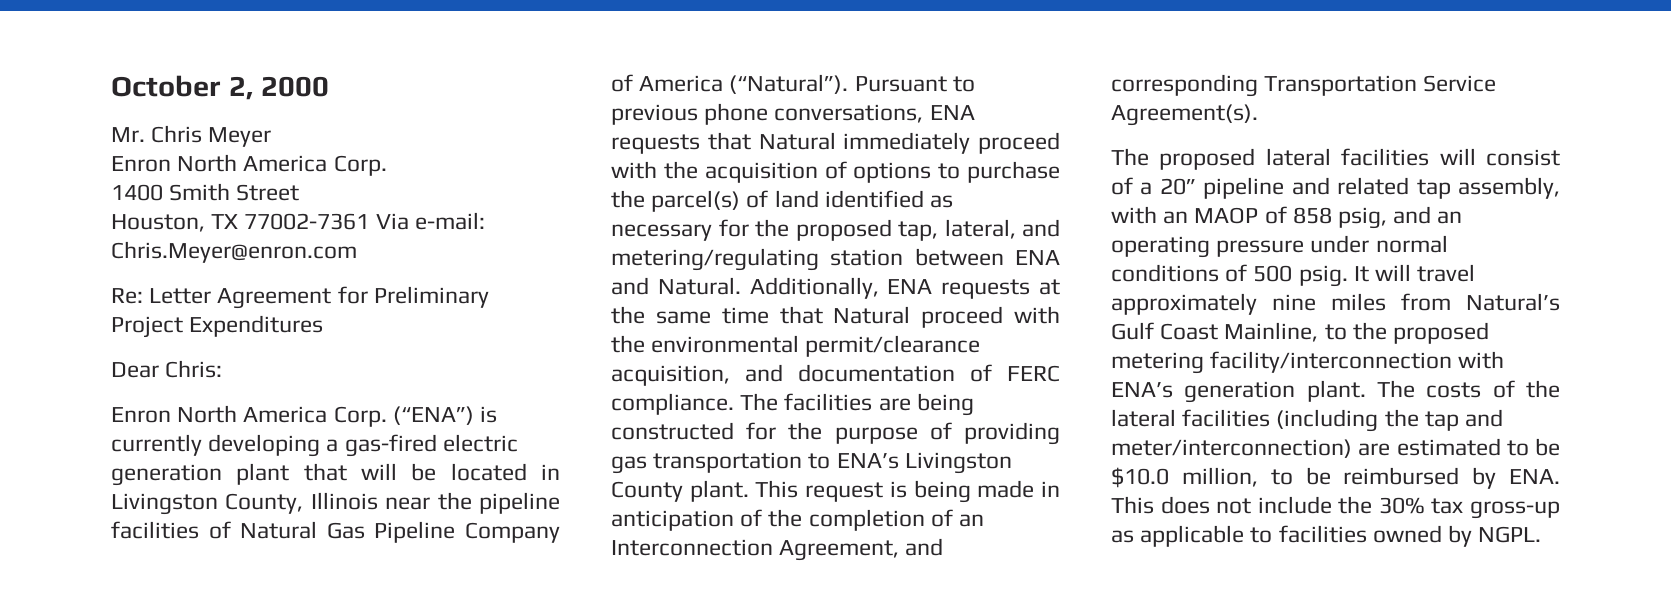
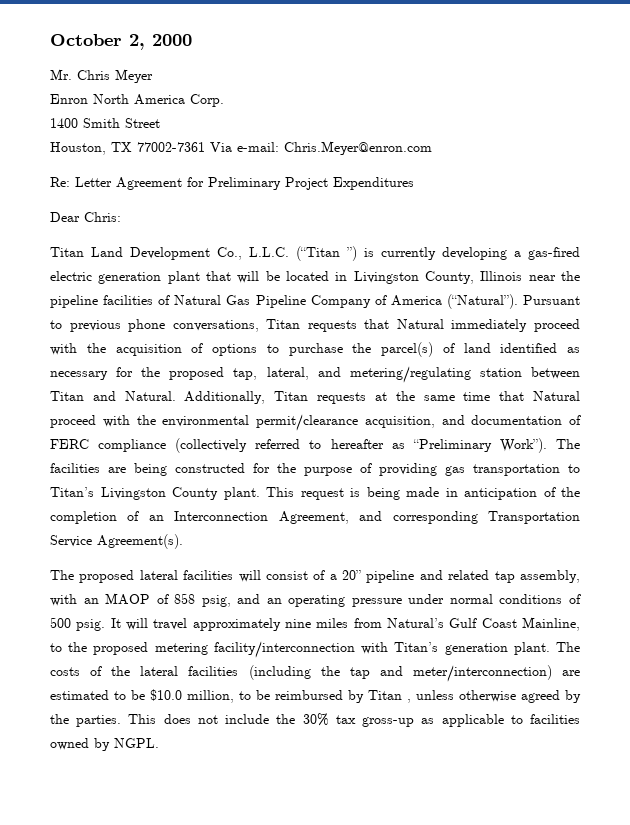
[111,405,474,427] Enron North America Corp. (“ENA”) -> [50,246,357,261] Titan Land Development Co., L.L.C. (“Titan ”)
[929,105,975,120] ENA -> [266,319,301,329] Titan
[1015,250,1060,265] ENA -> [50,391,84,401] Titan
[887,279,933,294] ENA -> [274,391,309,401] Titan
[611,393,734,415] compliance. -> [98,438,547,453] compliance (collectively referred to hereafter as “Preliminary Work”).
[836,453,899,469] ENA’s -> [50,487,94,497] Titan’s
[1111,382,1173,398] ENA’s -> [394,642,439,652] Titan’s
[1509,469,1560,484] ENA. -> [368,690,581,703] [50,714,122,727] Titan , unless otherwise agreed by the parties.

